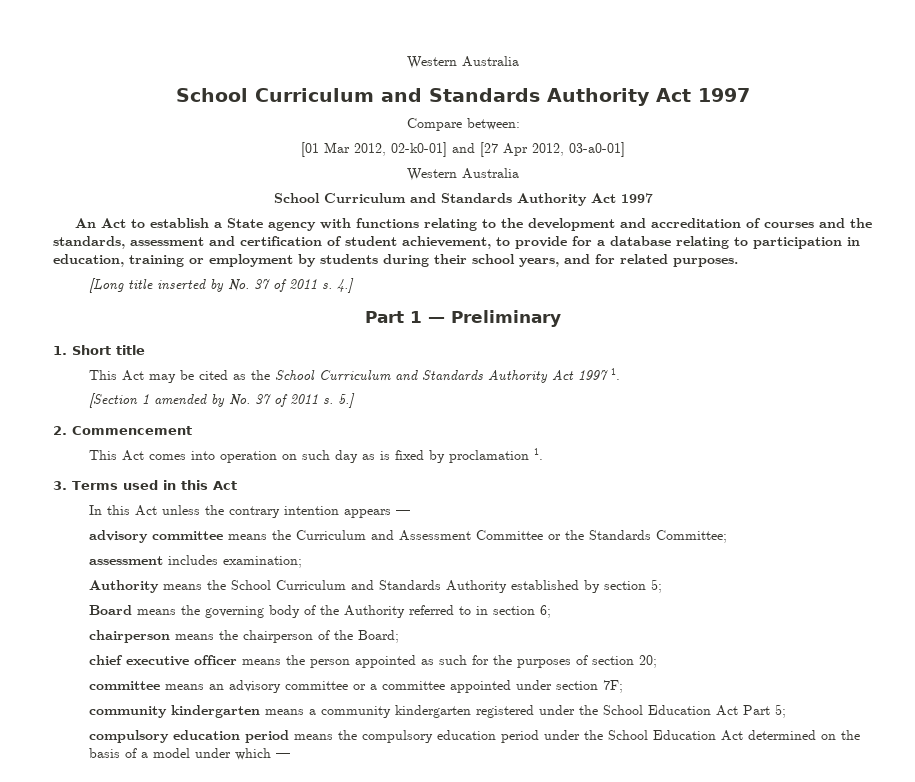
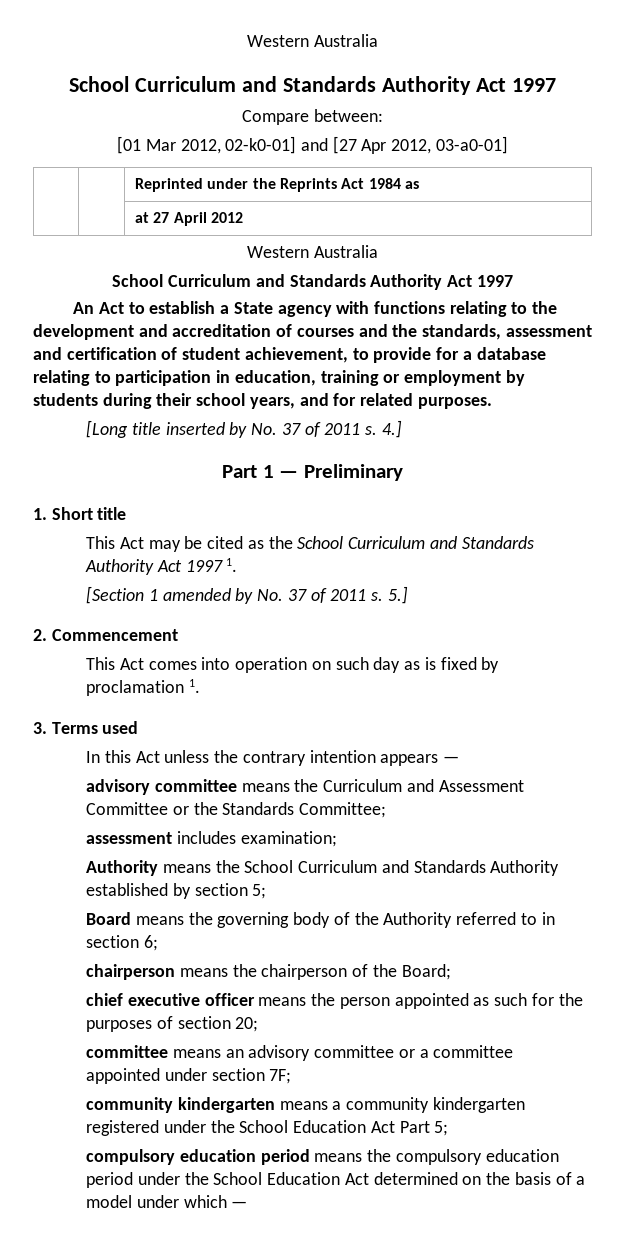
(625, 149) none -> [135,178,420,192] [135,212,244,226] // | | Reprinted under the Reprints Act 1984 as // | | at 27 April 2012
[162,480,237,490] in this Act -> (139, 727) none

